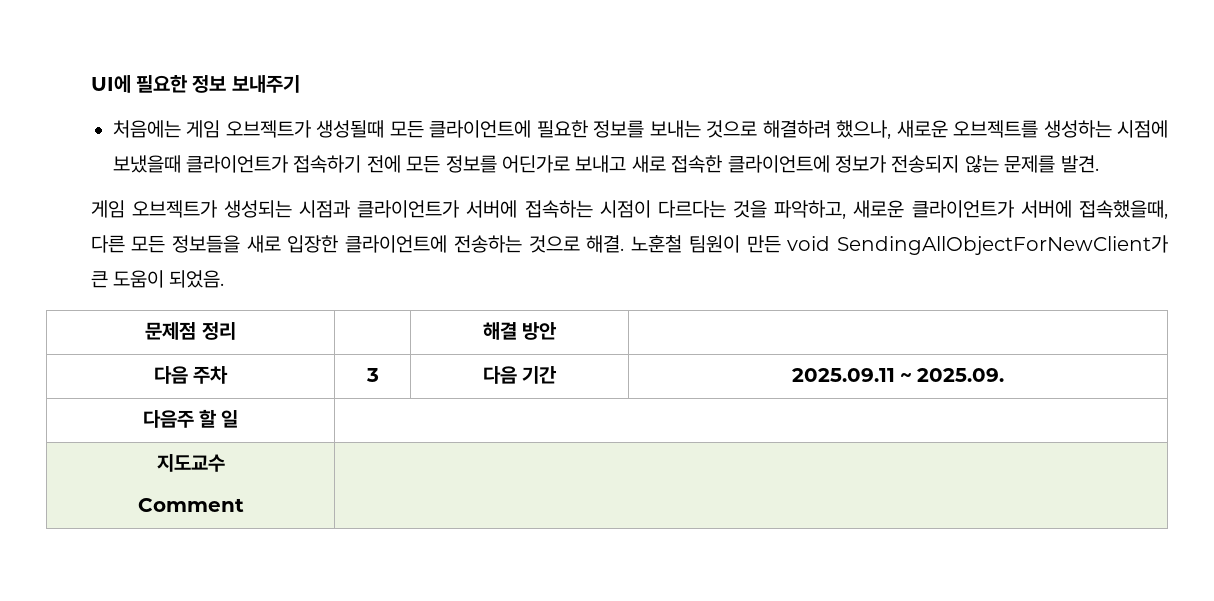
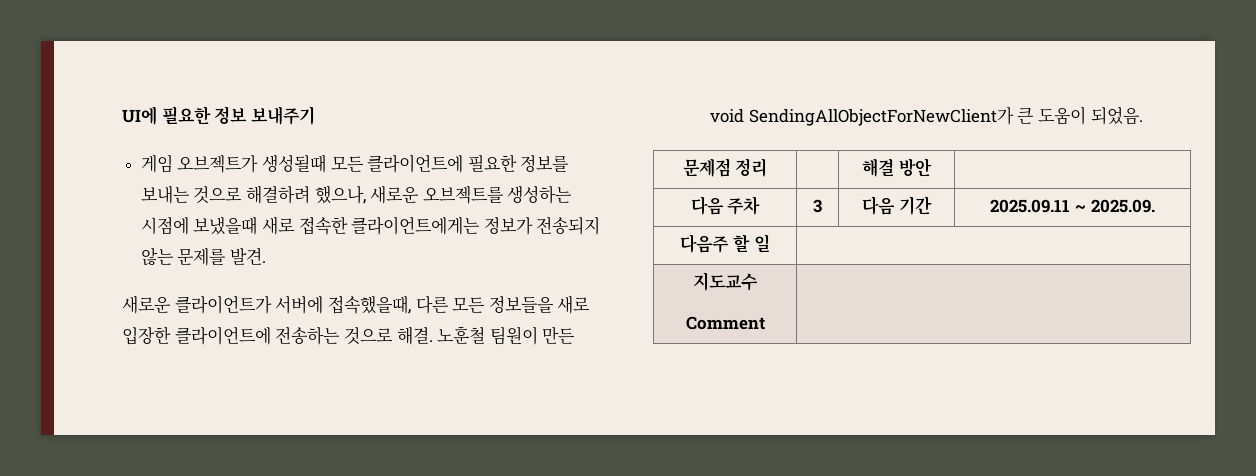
[112,120,181,138] 처음에는 -> (315, 115) none
[185,155,627,173] 클라이언트가 접속하기 전에 모든 정보를 어딘가로 보내고 -> (258, 225) none
[727,155,830,173] 클라이언트에 -> [351,216,481,235] 클라이언트에게는
[90,200,847,219] 게임 오브젝트가 생성되는 시점과 클라이언트가 서버에 접속하는 시점이 다르다는 것을 파악하고, -> (267, 256) none

